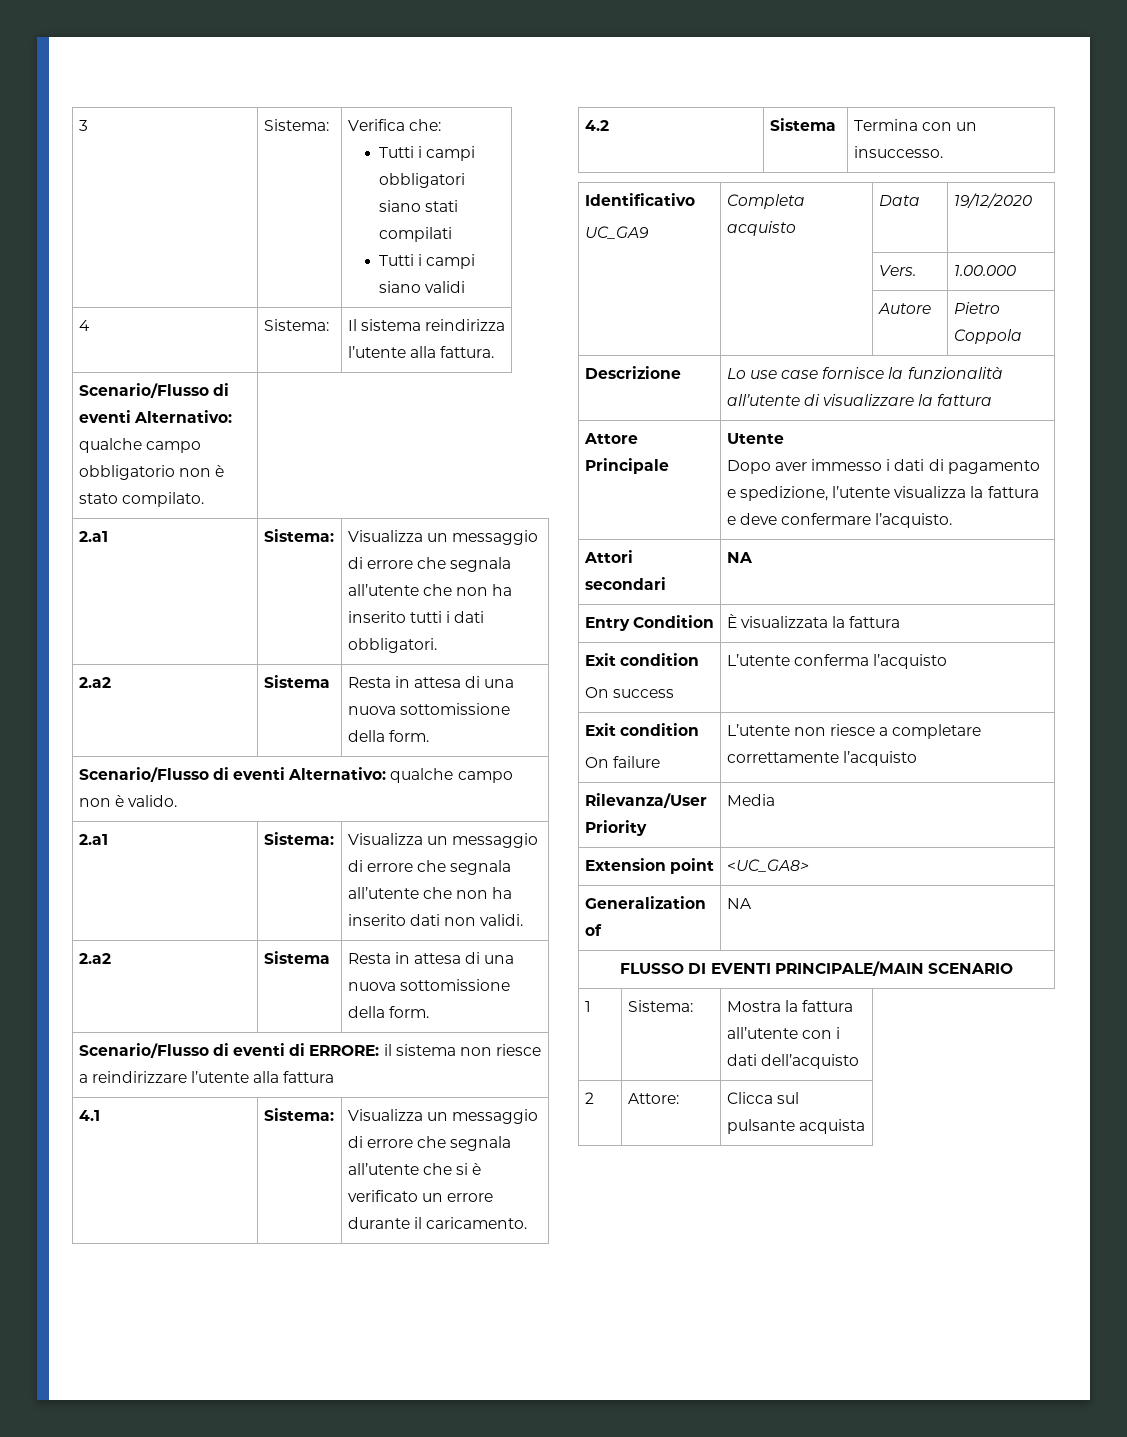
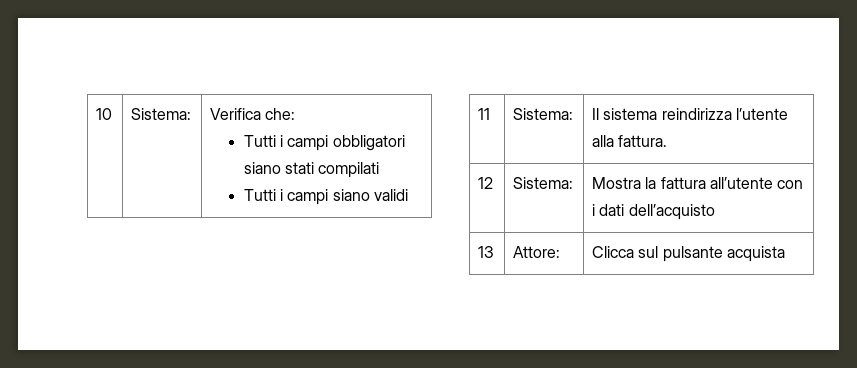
[78,120,88,131] 3 -> [96,108,113,120] 10
[78,320,90,331] 4 -> [478,108,491,120] 11
[78,383,229,398] [78,410,232,423] [78,438,201,453] [78,465,224,480] [78,492,204,507] [78,531,108,542] [263,529,334,542] [347,530,538,545] [347,557,512,572] [347,584,513,596] [347,611,485,623] [347,638,437,653] [78,677,111,688] [263,675,330,688] [347,676,515,688] [347,703,510,715] [347,730,429,742] [78,767,513,783] [78,795,177,807] [78,834,108,845] [263,832,334,845] [347,833,538,848] [347,860,512,875] [347,887,513,899] [347,914,524,926] [78,953,111,964] [263,951,330,964] [347,952,515,964] [347,979,510,991] [347,1006,429,1018] [78,1043,542,1058] [78,1071,335,1083] [78,1110,100,1121] [263,1108,334,1121] [347,1109,538,1124] [347,1136,512,1151] [347,1163,482,1175] [347,1190,493,1202] [347,1217,527,1229] [584,120,609,131] [769,118,836,131] [853,119,977,131] [853,146,943,158] [584,193,695,206] [584,226,649,239] [726,194,805,209] [726,221,796,236] [878,195,920,206] [953,193,1032,208] [878,265,916,276] [953,265,1016,276] [877,303,931,314] [953,302,1000,314] [953,329,1022,344] [584,366,681,379] [726,367,1003,379] [726,394,993,406] [583,433,638,444] [584,458,669,474] [726,433,784,444] [726,459,1040,474] [726,486,1039,501] [726,513,953,528] [583,550,633,563] [584,577,666,590] [726,552,753,563] [584,615,714,631] [726,614,901,628] [584,653,699,666] [584,687,674,698] [726,654,947,669] [584,723,699,736] [584,756,660,768] [726,724,982,739] [726,751,917,766] [584,793,707,808] [584,820,647,836] [726,794,775,806] [584,858,714,874] [726,859,809,872] [584,896,706,909] [584,924,602,936] [726,898,752,909] [620,961,1013,976] [584,1001,591,1012] Scenario/Flusso di eventi Alternativo: qualche campo obbligatorio non è stato compilato. // 2.a1 | Sistema: | Visualizza un messaggio di errore che segnala all’utente che non ha inserito tutti i dati obbligatori. // 2.a2 | Sistema | Resta in attesa di una nuova sottomissione della form. // Scenario/Flusso di eventi Alternativo: qualche campo non è valido. // 2.a1 | Sistema: | Visualizza un messaggio di errore che segnala all’utente che non ha inserito dati non validi. // 2.a2 | Sistema | Resta in attesa di una nuova sottomissione della form. // Scenario/Flusso di eventi di ERRORE: il sistema non riesce a reindirizzare l’utente alla fattura // 4.1 | Sistema: | Visualizza un messaggio di errore che segnala all’utente che si è verificato un errore durante il caricamento. // 4.2 | Sistema | Termina con un insuccesso. // Identificativo // UC_GA9 | Completa acquisto | Data | 19/12/2020 // | | Vers. | 1.00.000 // | | Autore | Pietro Coppola // Descrizione | Lo use case fornisce la funzionalità all’utente di visualizzare la fattura // Attore Principale | Utente // Dopo aver immesso i dati di pagamento e spedizione, l’utente visualizza la fattura e deve confermare l’acquisto. // Attori secondari | NA // Entry Condition | È visualizzata la fattura // Exit condition // On success | L’utente conferma l’acquisto // Exit condition // On failure | L’utente non riesce a completare correttamente l’acquisto // Rilevanza/User Priority | Media // Extension point | <UC_GA8> // Generalization of | NA // FLUSSO DI EVENTI PRINCIPALE/MAIN SCENARIO // 1 -> [478,177,494,189] 12
[584,1092,594,1104] 2 -> [478,246,495,258] 13

